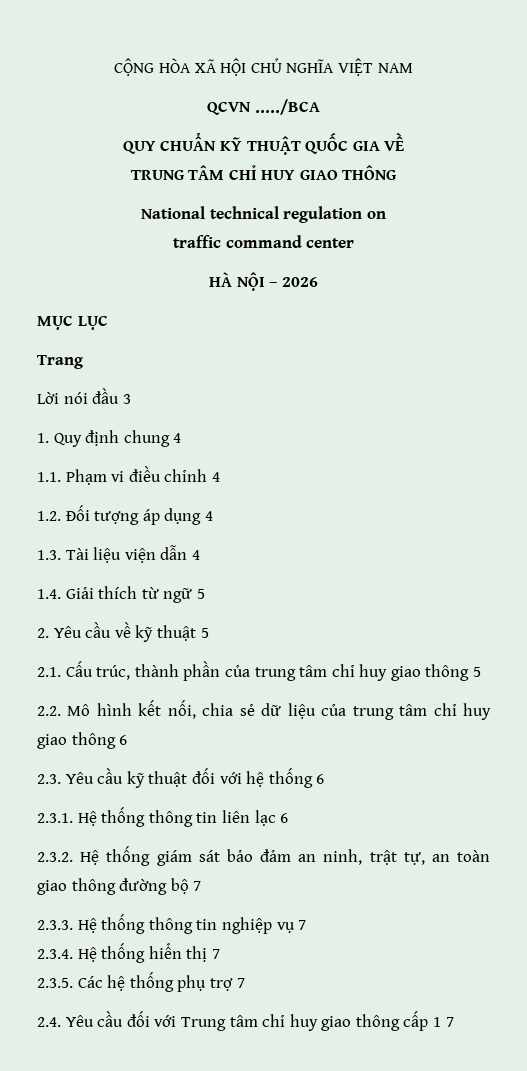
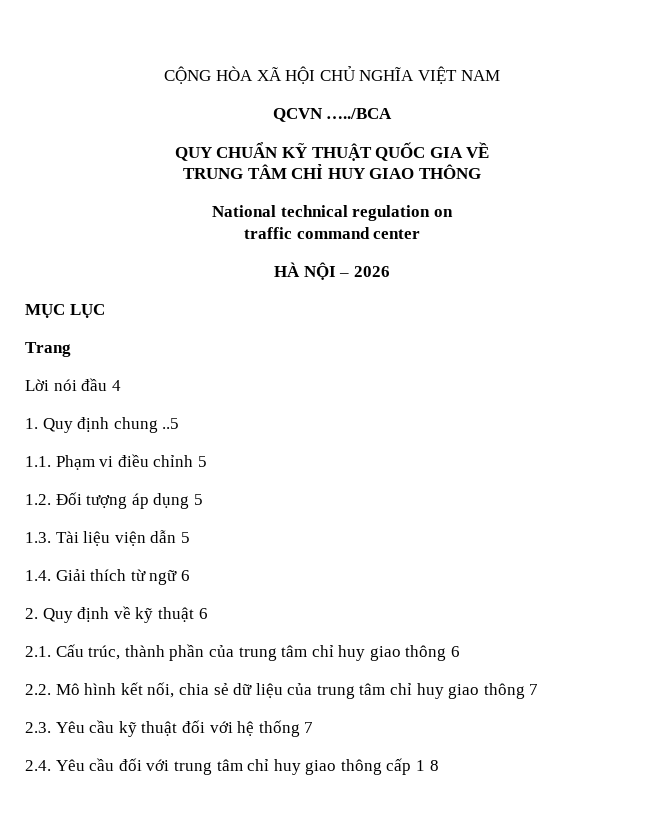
[122,394,131,404] 3 -> [111,380,121,391] 4
[173,433,182,443] 4 -> [162,418,180,429] ..5
[211,472,220,482] 4 -> [197,456,207,467] 5
[204,511,213,521] 4 -> [193,494,203,505] 5
[191,550,200,560] 4 -> [180,532,190,543] 5
[196,589,205,599] 5 -> [180,570,190,581] 6
[53,622,112,638] Yêu cầu -> [42,607,110,623] Quy định
[200,628,209,638] 5 -> [198,608,208,619] 6
[473,667,482,677] 5 -> [451,646,461,657] 6
[119,735,128,745] 6 -> [529,684,539,695] 7
[316,774,325,784] [37,807,289,827] [37,846,491,866] [37,878,202,895] [37,914,307,934] [37,943,220,963] [37,972,233,992] 6 // 2.3.1. Hệ thống thông tin liên lạc 6 // 2.3.2. Hệ thống giám sát bảo đảm an ninh, trật tự, an toàn giao thông đường bộ 7 // 2.3.3. Hệ thống thông tin nghiệp vụ 7 // 2.3.4. Hệ thống hiển thị 7 // 2.3.5. Các hệ thống phụ trợ -> (300, 728) none
[180,1017,226,1031] Trung -> [173,761,212,775] trung
[445,1017,454,1027] 7 -> [429,760,439,771] 8

